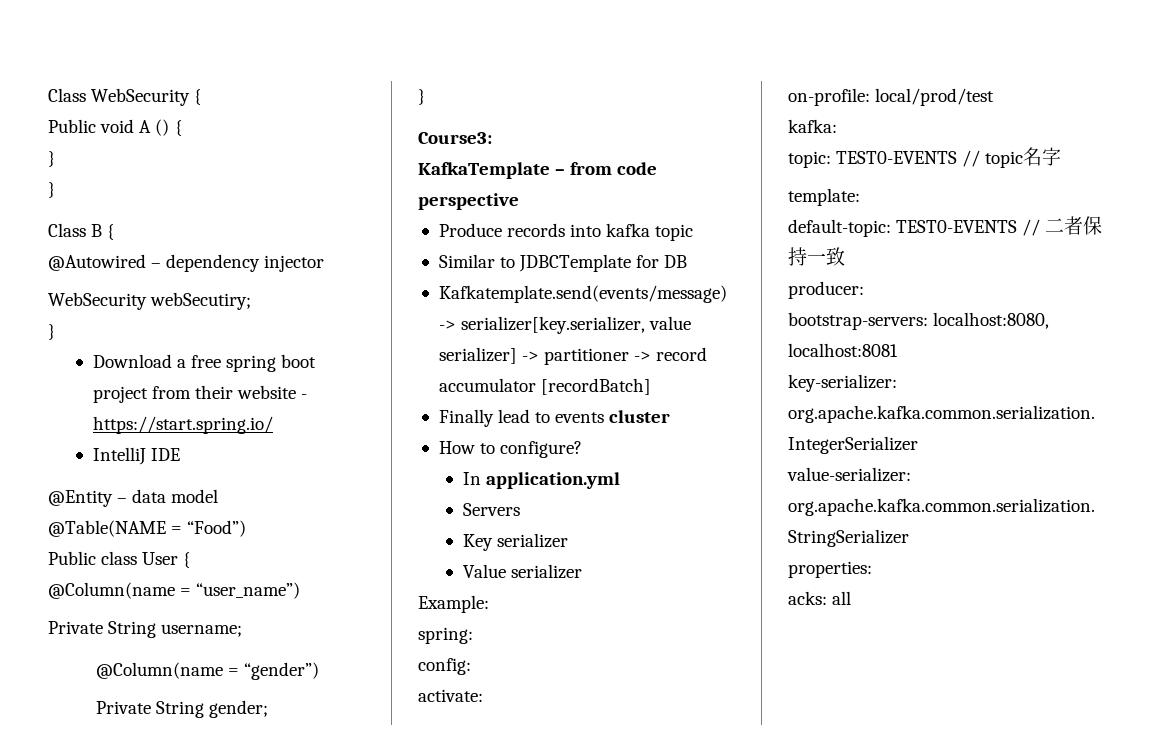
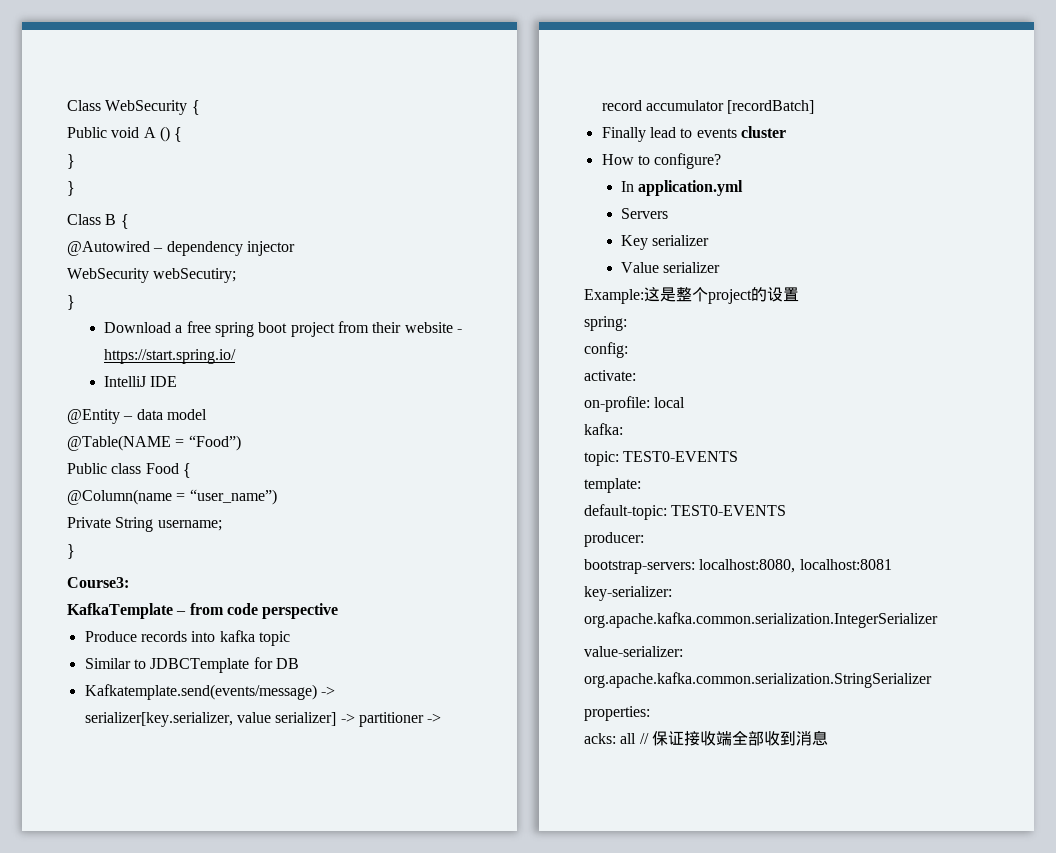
[142,552,179,565] User -> [145,463,179,474] Food
[95,662,319,680] [95,700,268,718] // @Column(name = “gender”) // Private String gender; -> (222, 525) none
(489, 604) none -> [644,287,799,304] 这是整个project的设置
[875,88,995,106] local/prod/test -> [654,397,686,408] local
[962,147,1062,168] // topic名字 -> (739, 456) none
[1022,216,1103,236] [788,247,845,266] // 二者保持一致 -> (787, 510) none
(852, 598) none -> [639,730,828,746] // 保证接收端全部收到消息

